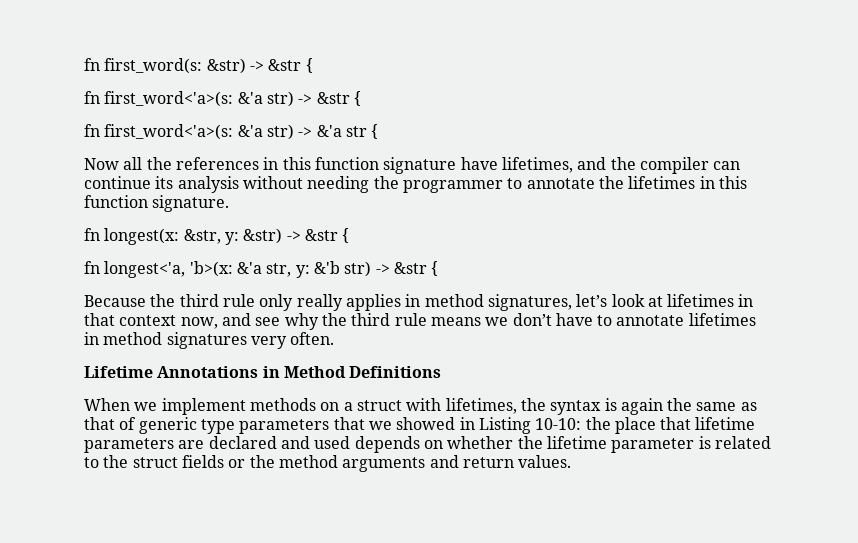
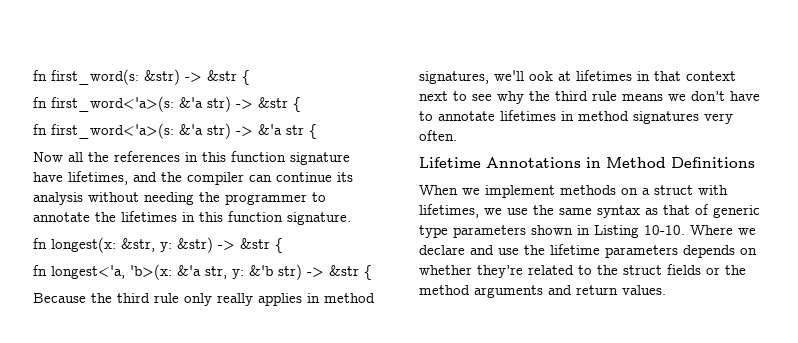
[576,294,645,307] let’s look -> [494,70,553,81] we'll ook
[180,313,251,329] now, and -> [419,91,467,101] next to
[520,398,663,415] the syntax is again -> [484,208,528,215] we use
(737, 406) none -> [597,205,640,218] syntax
[333,417,756,434] [84,436,711,453] that we showed in Listing 10-10: the place that lifetime parameters are declared and used depends on whether the lifetime parameter is -> [531,225,756,238] [419,244,757,258] [419,265,523,278] shown in Listing 10-10. Where we declare and use the lifetime parameters depends on whether they’re

